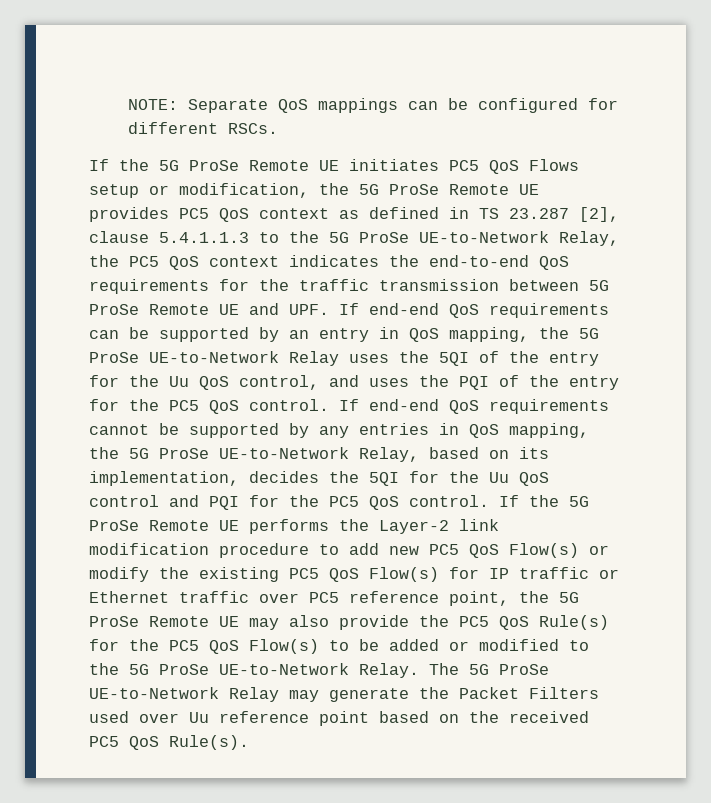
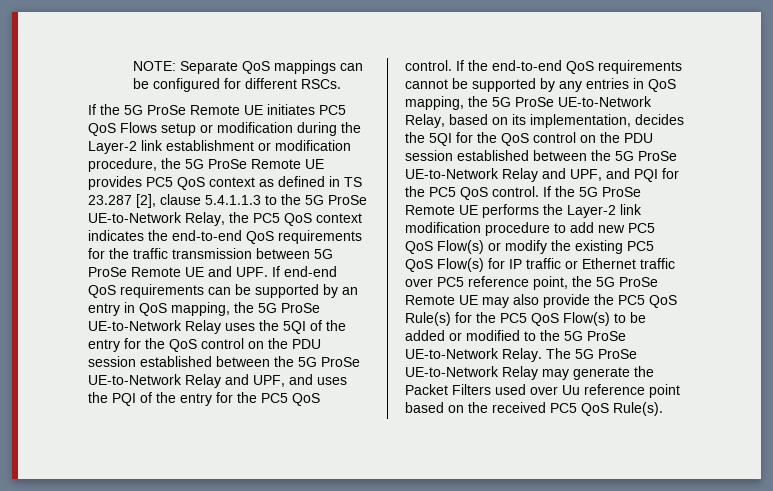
[179,183,309,198] modification, -> [217,122,361,136] [88,140,351,154] [88,158,157,172] modification during the Layer-2 link establishment or modification procedure,
[169,375,319,390] Uu QoS control, -> [169,338,321,352] [88,356,360,367] [88,374,285,388] QoS control on the PDU session established between the 5G ProSe UE-to-Network Relay and UPF,
[369,399,439,411] end-end -> [468,60,562,71] the end-to-end
[489,472,549,486] [89,495,159,507] Uu QoS control -> [501,132,653,146] [405,150,677,161] [405,168,602,182] QoS control on the PDU session established between the 5G ProSe UE-to-Network Relay and UPF,

